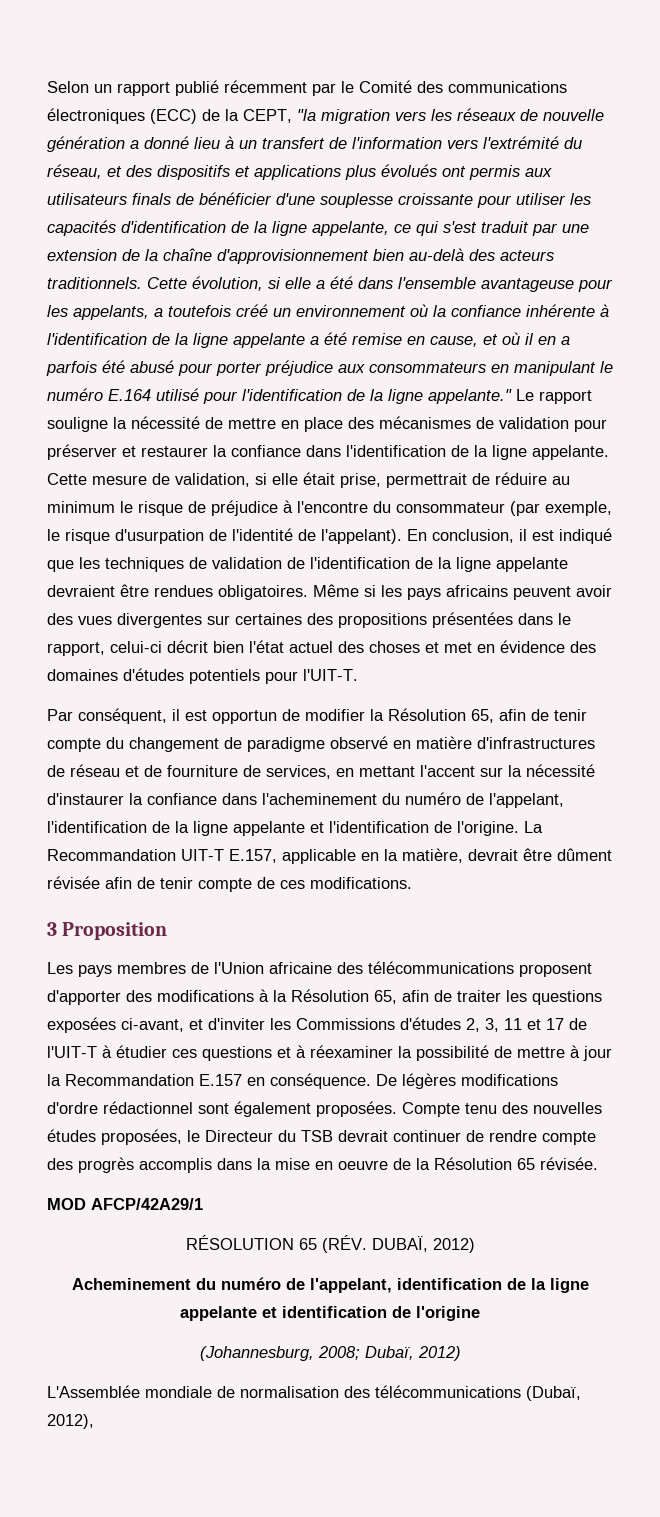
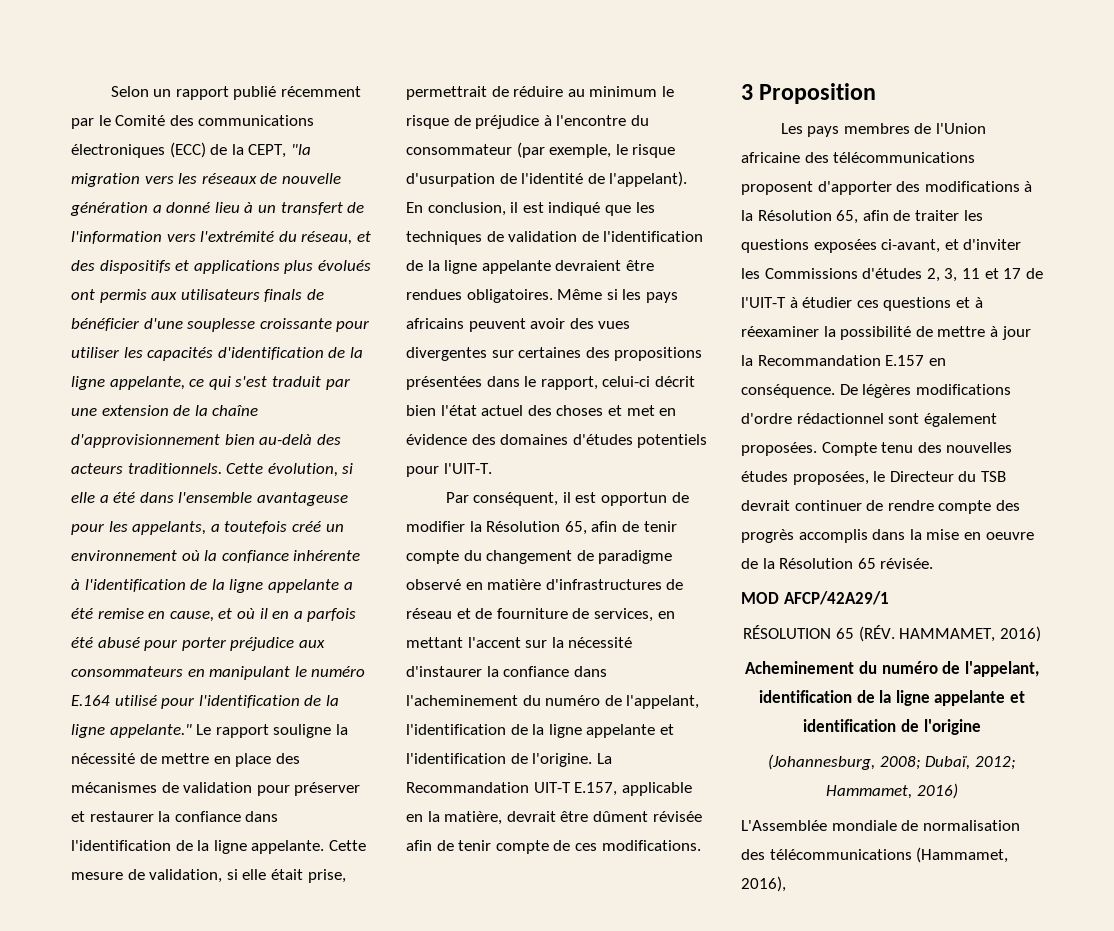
[371,1236,475,1253] DUBAÏ, 2012) -> [899,626,1041,642] HAMMAMET, 2016)
[417,1346,461,1361] 2012) -> [974,756,1016,770] [826,783,958,799] 2012; Hammamet, 2016)
[526,1386,581,1401] [47,1414,94,1429] (Dubaï, 2012), -> [916,847,1009,863] [741,876,786,892] (Hammamet, 2016),

